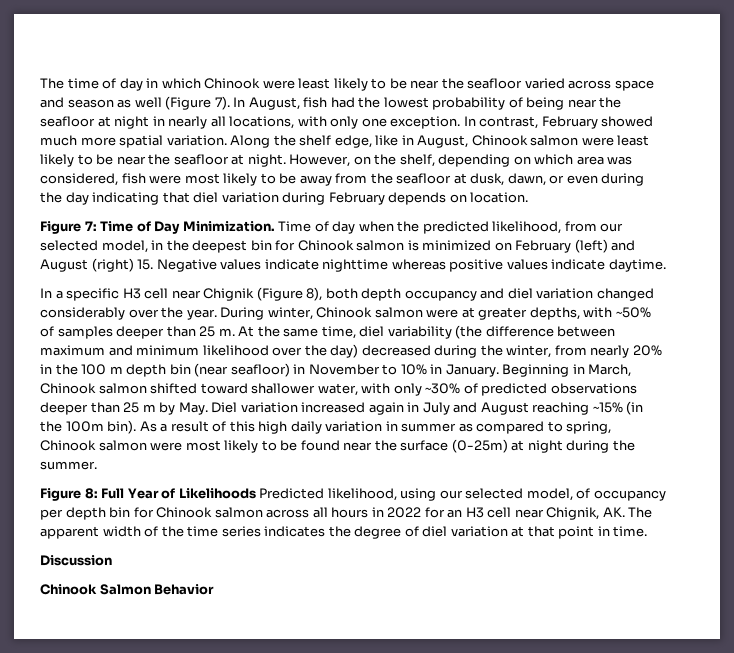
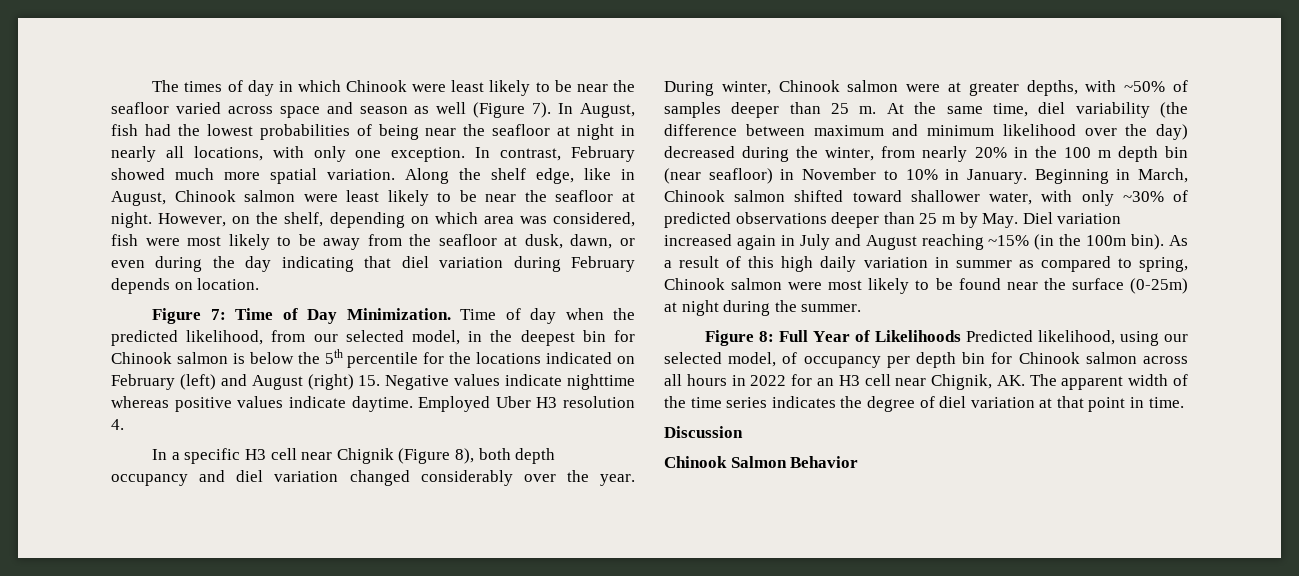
[40,78,99,89] The time -> [152,80,223,92] The times
[432,97,506,110] probability -> [259,124,350,140] probabilities
[422,240,492,251] minimized -> [249,349,613,368] below the 5th percentile for the locations indicated
(666, 265) none -> [418,396,635,412] [111,419,124,430] Employed Uber H3 resolution 4.

